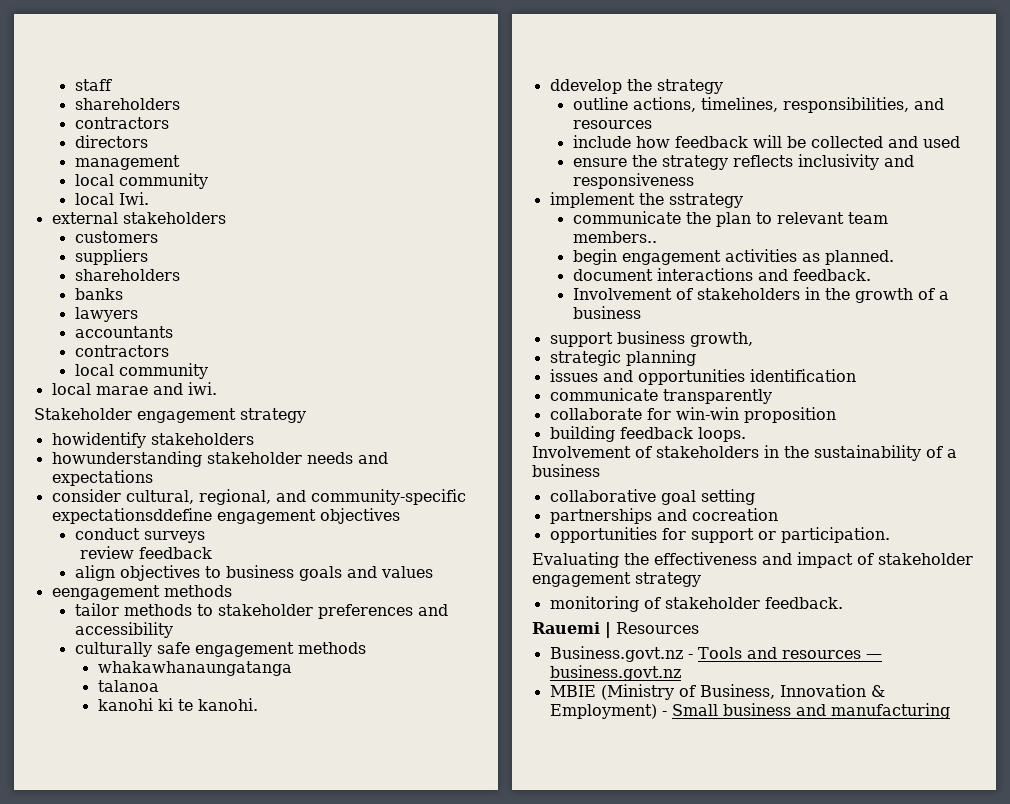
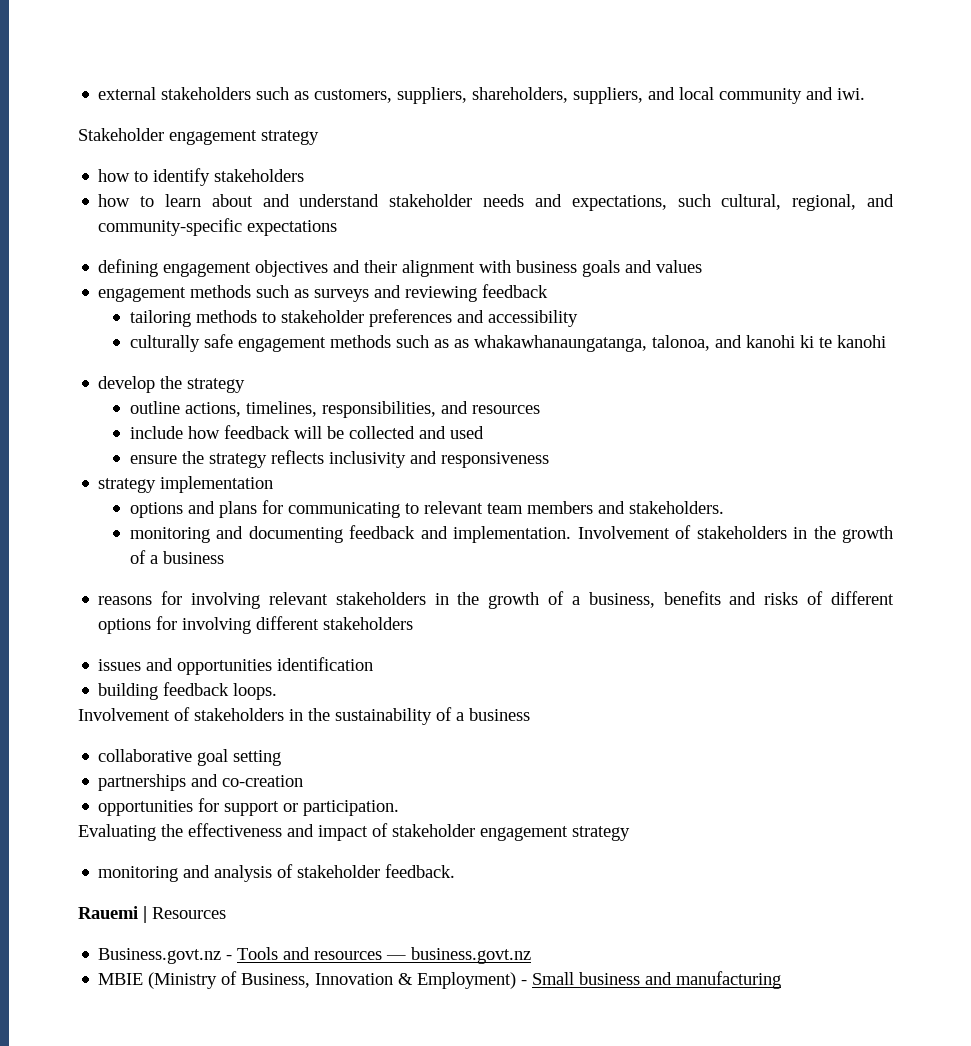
[74,79,112,91] [74,98,180,110] [74,117,169,129] [74,135,148,148] [74,155,180,170] [74,173,208,189] [74,192,149,205] [51,212,226,224] [74,231,158,243] [74,249,148,265] [74,269,180,281] [74,288,123,300] [74,307,138,322] [74,326,173,338] [74,345,169,357] [74,363,208,379] [51,383,148,395] staff // shareholders // contractors // directors // management // local community // local Iwi. // external stakeholders // customers // suppliers // shareholders // banks // lawyers // accountants // contractors // local community // local marae -> [98,87,803,104] external stakeholders such as customers, suppliers, shareholders, suppliers, and local community
[51,432,254,448] [51,451,202,467] howidentify stakeholders // howunderstanding -> [98,168,305,186] [98,194,380,207] how to identify stakeholders // how to learn about and understand
[51,470,153,486] [51,489,121,502] expectations // consider -> [571,194,711,211] expectations, such
[51,508,212,524] expectationsddefine -> [247,220,338,236] [98,259,159,277] expectations // defining
[74,528,205,543] [80,546,213,559] [74,565,221,581] // conduct surveys // review feedback // align objectives to -> [333,260,512,277] and their alignment with
[51,585,232,600] [74,603,119,616] eengagement methods // tailor -> [98,284,549,302] [129,310,191,327] engagement methods such as surveys and reviewing feedback // tailoring
[97,661,292,676] [97,680,159,692] // whakawhanaungatanga // talanoa // -> [395,335,742,352] such as as whakawhanaungatanga, talonoa, and
[197,698,258,711] [549,79,622,94] kanohi. // ddevelop -> [836,335,886,348] [98,376,156,393] kanohi // develop
[549,192,743,208] [572,211,888,227] [572,231,657,243] [572,249,894,265] [572,268,871,281] implement the sstrategy // communicate the plan to relevant team members.. // begin engagement activities as planned. // document interactions and feedback. // -> [98,476,274,493] [129,500,724,518] [129,525,572,543] strategy implementation // options and plans for communicating to relevant team members and stakeholders. // monitoring and documenting feedback and implementation.
[549,331,753,347] [549,350,696,366] [549,369,856,385] [549,388,772,404] [549,407,836,423] support business growth, // strategic planning // issues and opportunities identification // communicate transparently // collaborate for win-win proposition -> [98,591,894,609] [98,616,414,634] [98,657,374,675] reasons for involving relevant stakeholders in the growth of a business, benefits and risks of different options for involving different stakeholders // issues and opportunities identification
[691,508,778,521] cocreation -> [222,775,304,787] co-creation
(639, 604) none -> [183,865,273,882] and analysis

